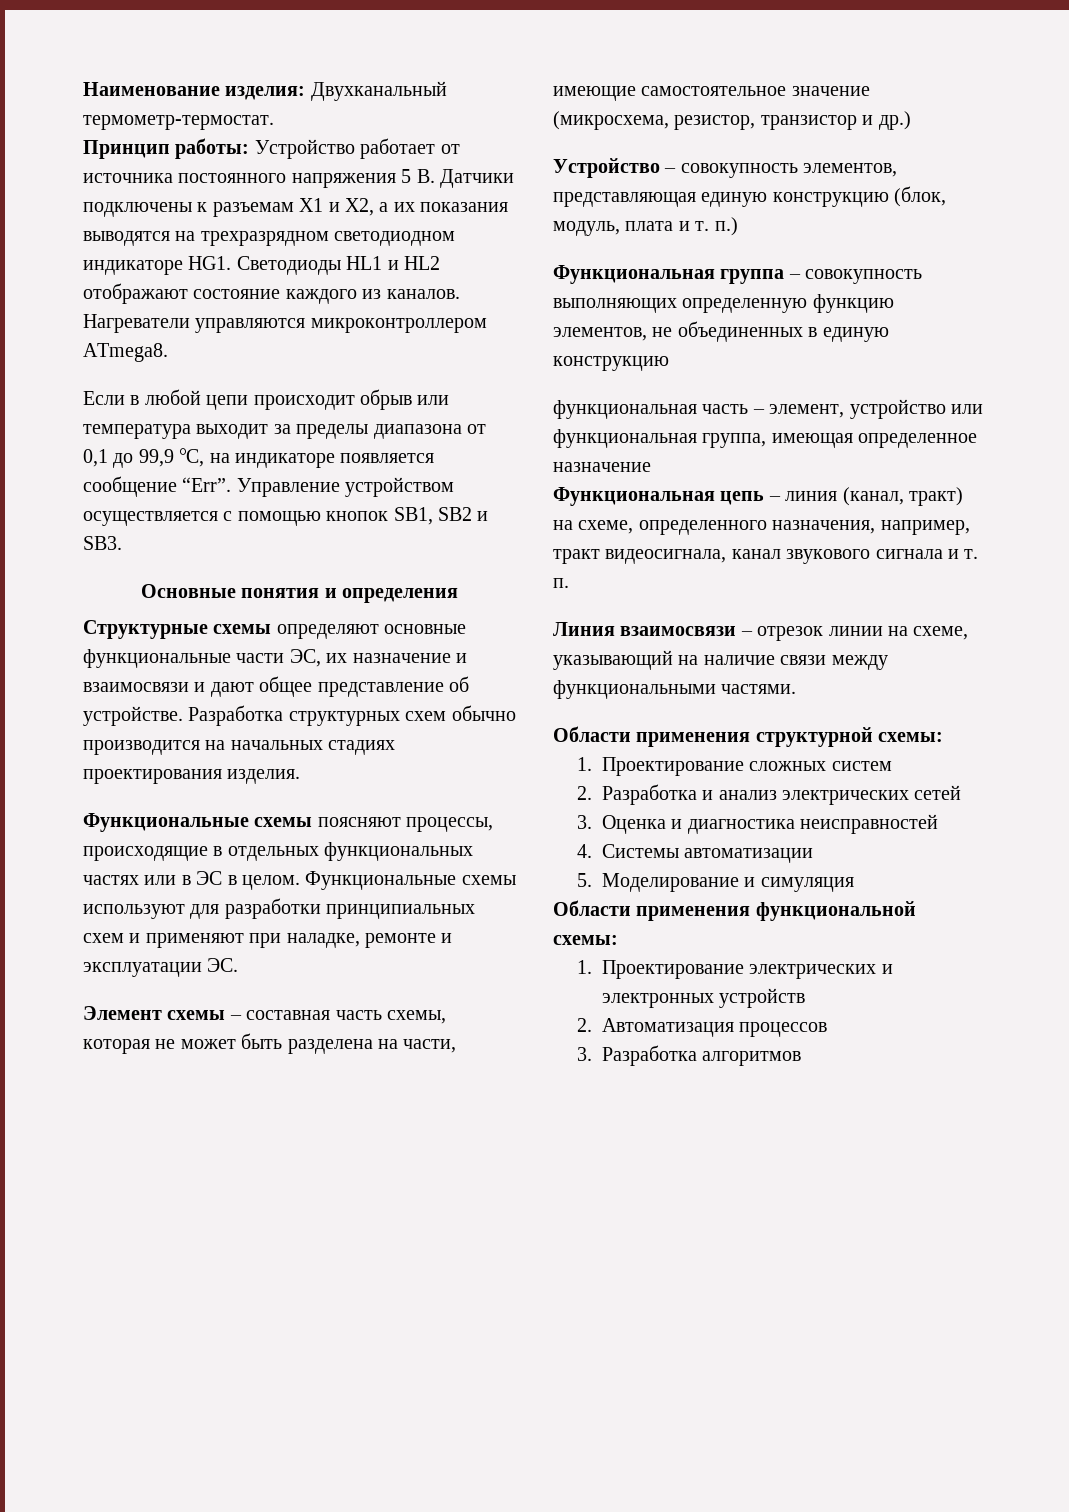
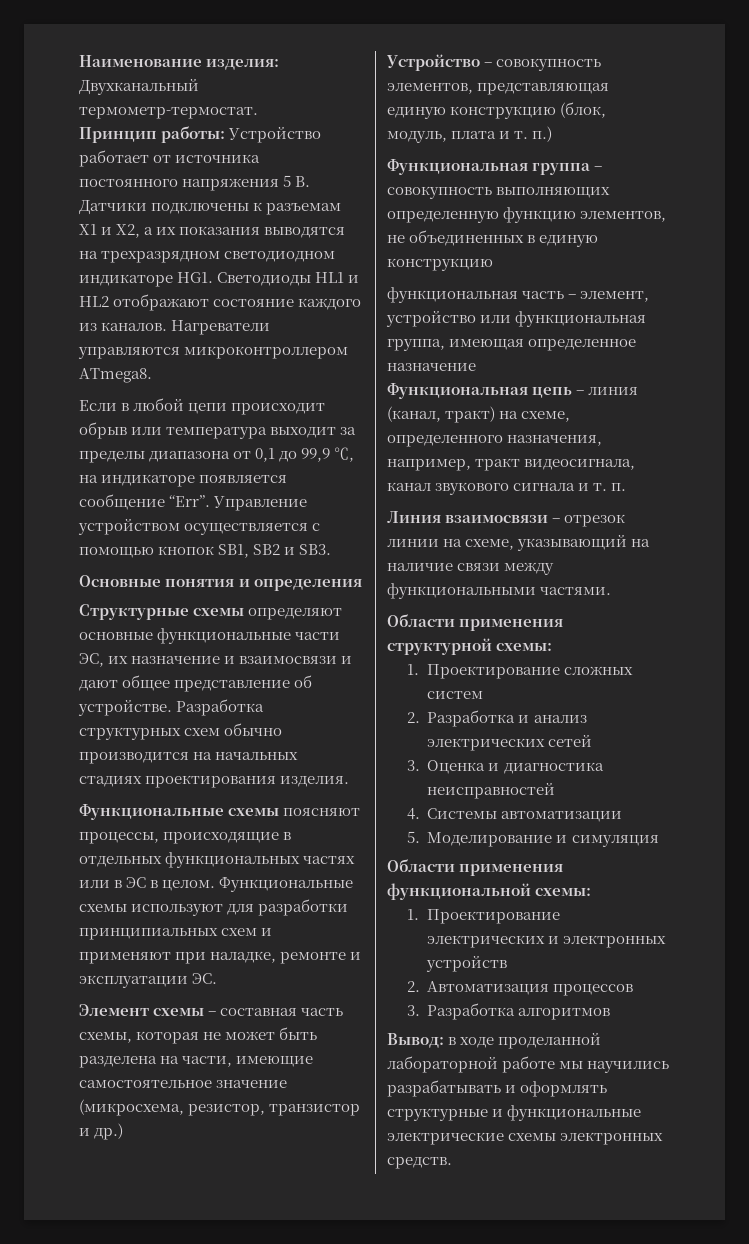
(802, 1058) none -> [387,1032,602,1049] [387,1056,670,1073] [387,1080,608,1097] [387,1105,642,1121] [387,1132,664,1145] [387,1157,452,1169] // Вывод: в ходе проделанной лабораторной работе мы научились разрабатывать и оформлять структурные и функциональные электрические схемы электронных средств.

